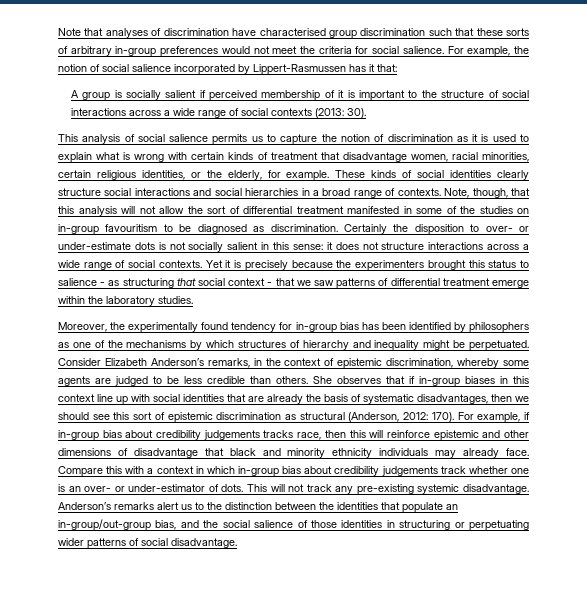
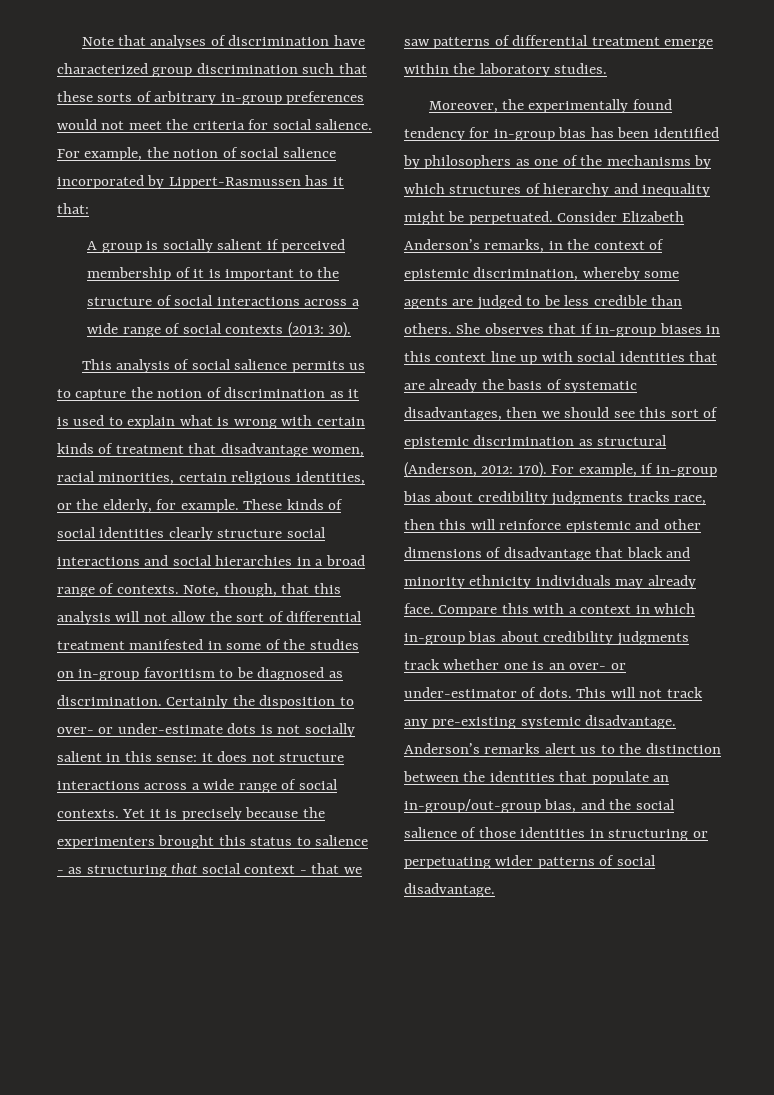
[259,28,326,36] characterised -> [57,63,148,74] characterized
[105,224,158,232] favouritism -> [143,667,215,678] favoritism
[203,430,260,440] judgements -> [551,491,624,506] judgments
[381,466,438,476] judgements -> [616,631,689,646] judgments

